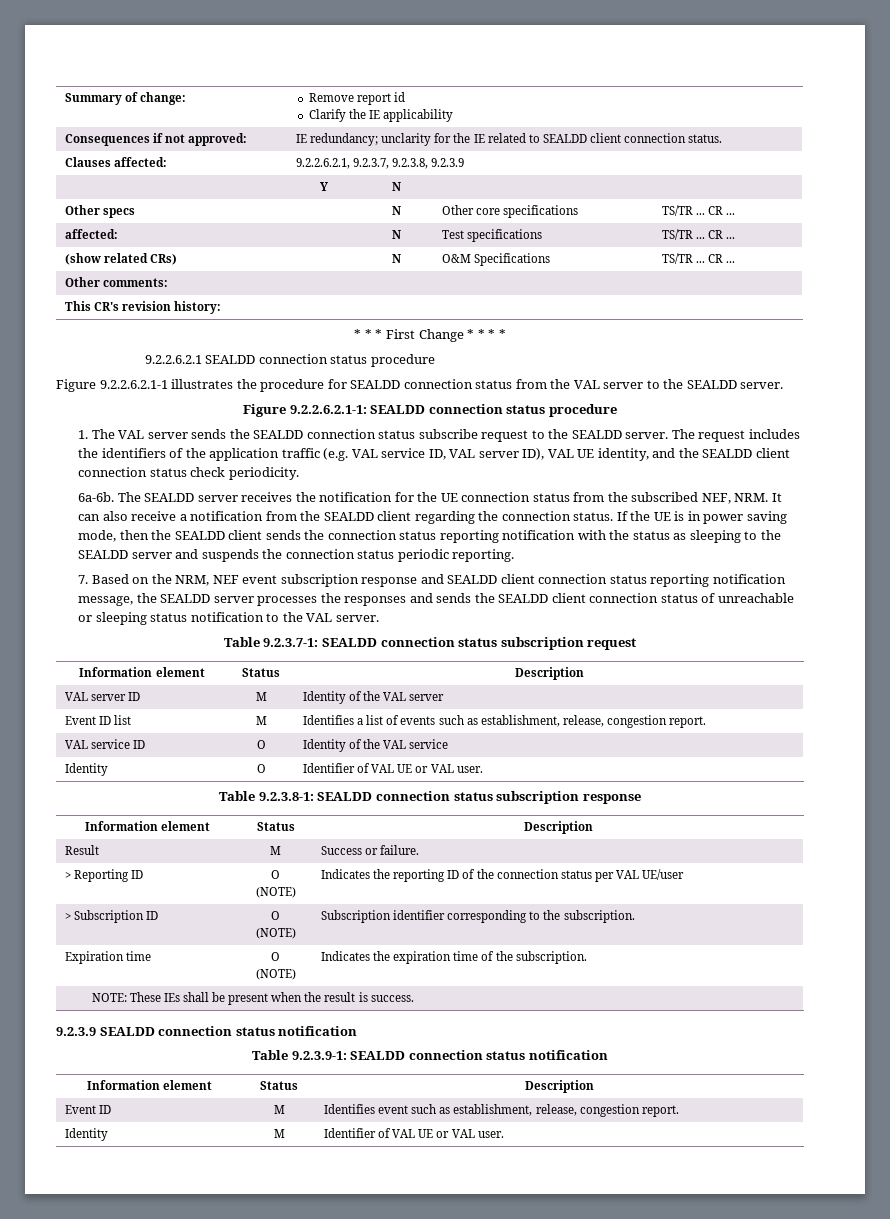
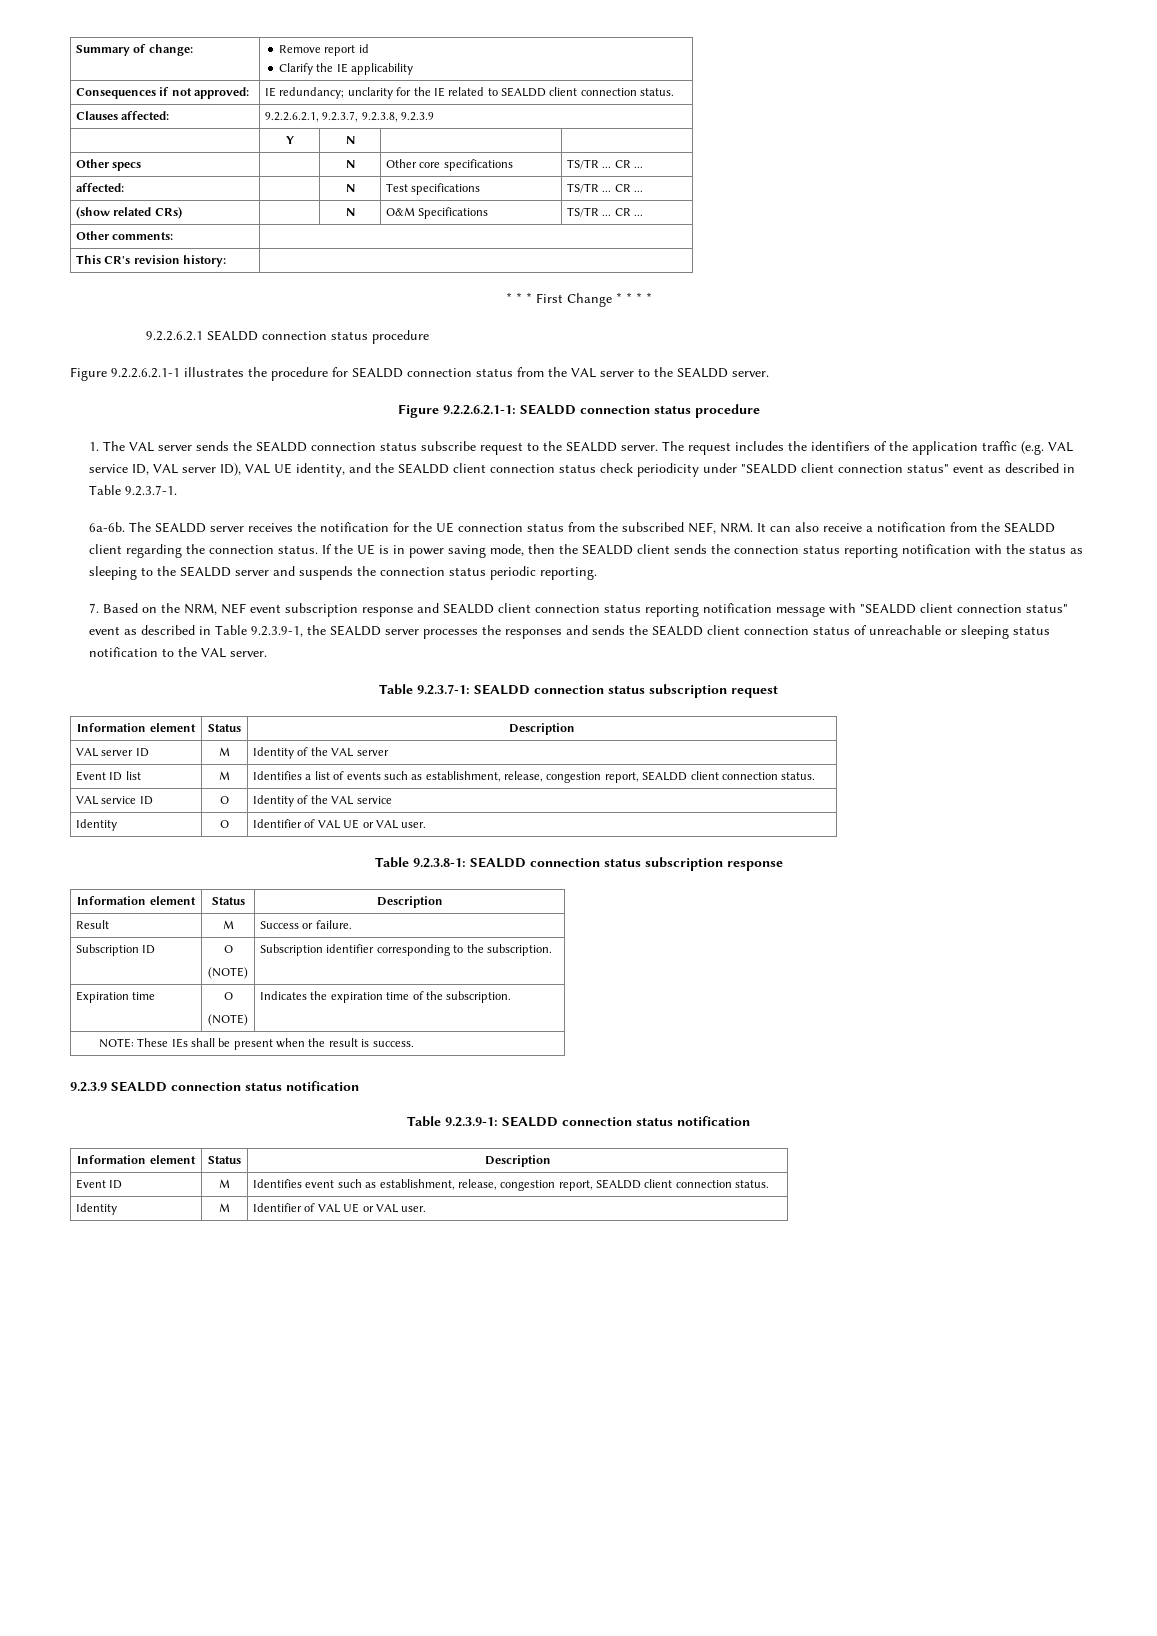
[228,467,299,480] periodicity. -> [636,463,1075,477] [88,485,177,496] periodicity under "SEALDD client connection status" event as described in Table 9.2.3.7-1.
[78,596,134,606] message, -> [775,603,1068,617] [88,625,303,637] message with "SEALDD client connection status" event as described in Table 9.2.3.9-1,
[669,716,707,728] report. -> [604,771,816,783] report, SEALDD client connection status.
[65,869,144,882] [271,870,280,879] [255,887,296,898] [321,869,685,882] [65,913,72,920] > Reporting ID | O // (NOTE) | Indicates the reporting ID of the connection status per VAL UE/user // > -> (352, 924) none
[641,1105,679,1117] report. -> [558,1179,770,1191] report, SEALDD client connection status.

